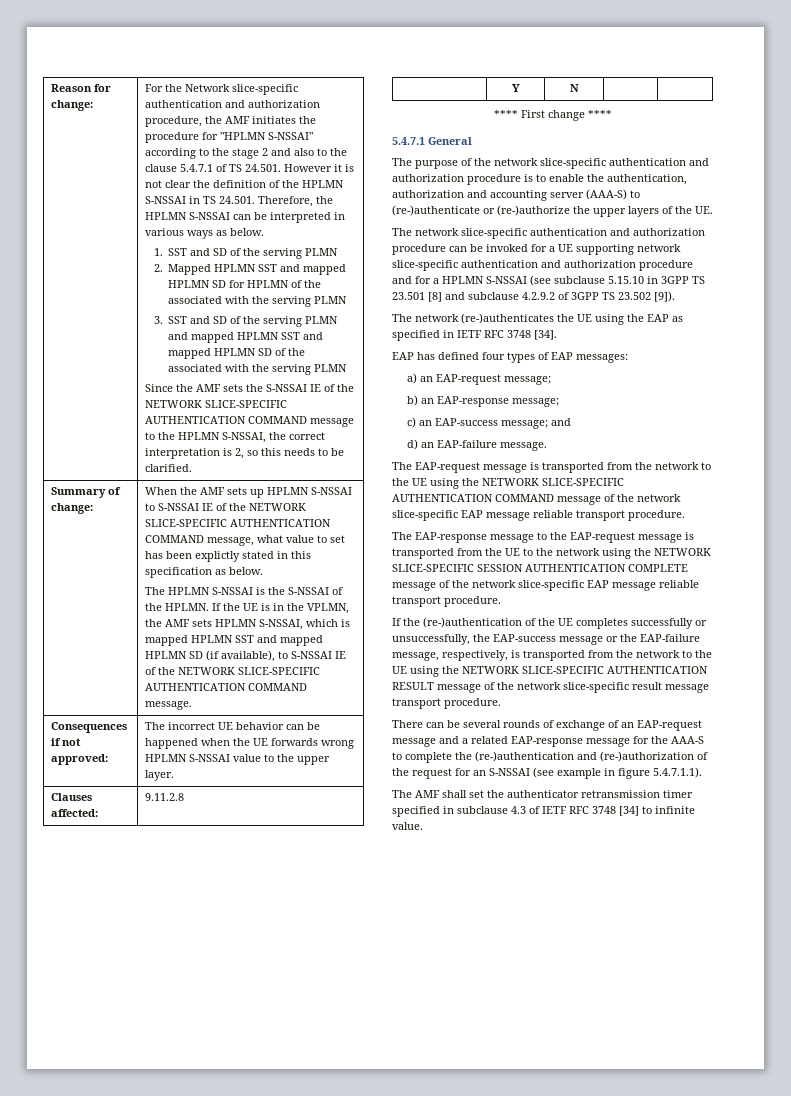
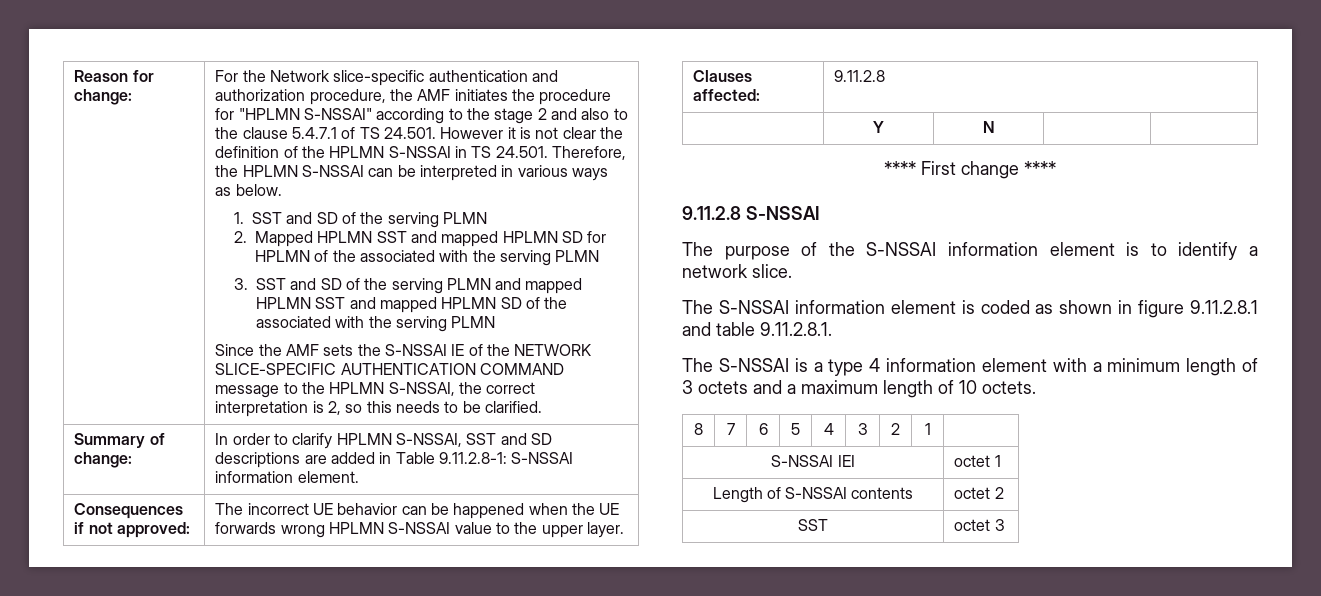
[144,487,352,498] [144,503,306,511] [144,519,331,527] [144,535,345,546] [144,551,311,562] [144,567,263,578] [144,587,343,595] [144,603,349,614] [144,619,350,630] [144,635,323,646] [144,650,346,662] [144,667,320,675] [144,683,307,691] [144,701,192,710] When the AMF sets up HPLMN S-NSSAI to S-NSSAI IE of the NETWORK SLICE-SPECIFIC AUTHENTICATION COMMAND message, what value to set has been explictly stated in this specification as below. // The HPLMN S-NSSAI is the S-NSSAI of the HPLMN. If the UE is in the VPLMN, the AMF sets HPLMN S-NSSAI, which is mapped HPLMN SST and mapped HPLMN SD (if available), to S-NSSAI IE of the NETWORK SLICE-SPECIFIC AUTHENTICATION COMMAND message. -> [215,433,552,449] [215,452,574,468] [215,471,359,483] In order to clarify HPLMN S-NSSAI, SST and SD descriptions are added in Table 9.11.2.8-1: S-NSSAI information element.
[392,137,472,145] 5.4.7.1 General -> [682,206,820,220] 9.11.2.8 S-NSSAI
[494,158,709,169] [392,174,687,185] [392,189,640,201] [392,205,713,217] [392,228,705,239] [392,244,681,255] [392,260,693,271] [392,275,705,286] [392,291,675,302] [392,313,683,325] [392,330,557,341] [392,352,628,363] [407,373,552,385] [407,395,560,407] [407,417,572,429] [407,439,548,451] [392,462,711,473] [392,478,624,489] [392,494,681,505] [392,510,685,521] [392,532,694,543] [392,548,711,559] [392,564,688,572] [392,580,699,591] [392,596,501,607] [392,617,707,629] [392,634,700,645] [392,650,712,661] [392,666,708,677] [392,682,709,693] [392,698,501,709] [392,720,702,731] [392,736,704,747] [392,751,708,763] [392,767,702,779] [392,790,693,798] [392,806,695,817] [392,822,423,830] network slice-specific authentication and authorization procedure is to enable the authentication, authorization and accounting server (AAA-S) to (re-)authenticate or (re-)authorize the upper layers of the UE. // The network slice-specific authentication and authorization procedure can be invoked for a UE supporting network slice-specific authentication and authorization procedure and for a HPLMN S-NSSAI (see subclause 5.15.10 in 3GPP TS 23.501 [8] and subclause 4.2.9.2 of 3GPP TS 23.502 [9]). // The network (re-)authenticates the UE using the EAP as specified in IETF RFC 3748 [34]. // EAP has defined four types of EAP messages: // a) an EAP-request message; // b) an EAP-response message; // c) an EAP-success message; and // d) an EAP-failure message. // The EAP-request message is transported from the network to the UE using the NETWORK SLICE-SPECIFIC AUTHENTICATION COMMAND message of the network slice-specific EAP message reliable transport procedure. // The EAP-response message to the EAP-request message is transported from the UE to the network using the NETWORK SLICE-SPECIFIC SESSION AUTHENTICATION COMPLETE message of the network slice-specific EAP message reliable transport procedure. // If the (re-)authentication of the UE completes successfully or unsuccessfully, the EAP-success message or the EAP-failure message, respectively, is transported from the network to the UE using the NETWORK SLICE-SPECIFIC AUTHENTICATION RESULT message of the network slice-specific result message transport procedure. // There can be several rounds of exchange of an EAP-request message and a related EAP-response message for the AAA-S to complete the (re-)authentication and (re-)authorization of the request for an S-NSSAI (see example in figure 5.4.7.1.1). // The AMF shall set the authenticator retransmission timer specified in subclause 4.3 of IETF RFC 3748 [34] to infinite value. -> [866,242,1258,260] [682,264,792,278] [682,300,1258,318] [682,322,832,336] [682,358,1258,376] [682,380,1036,398] [694,423,703,435] [726,423,735,435] [758,423,768,435] [791,423,800,435] [823,423,834,435] [857,423,868,435] [891,423,900,435] [924,423,931,435] [771,455,855,467] [954,455,1001,467] [712,487,914,503] [954,487,1004,499] [798,519,828,531] [954,519,1005,531] S-NSSAI information element is to identify a network slice. // The S-NSSAI information element is coded as shown in figure 9.11.2.8.1 and table 9.11.2.8.1. // The S-NSSAI is a type 4 information element with a minimum length of 3 octets and a maximum length of 10 octets. // 8 | 7 | 6 | 5 | 4 | 3 | 2 | 1 | // S-NSSAI IEI | octet 1 // Length of S-NSSAI contents | octet 2 // SST | octet 3

